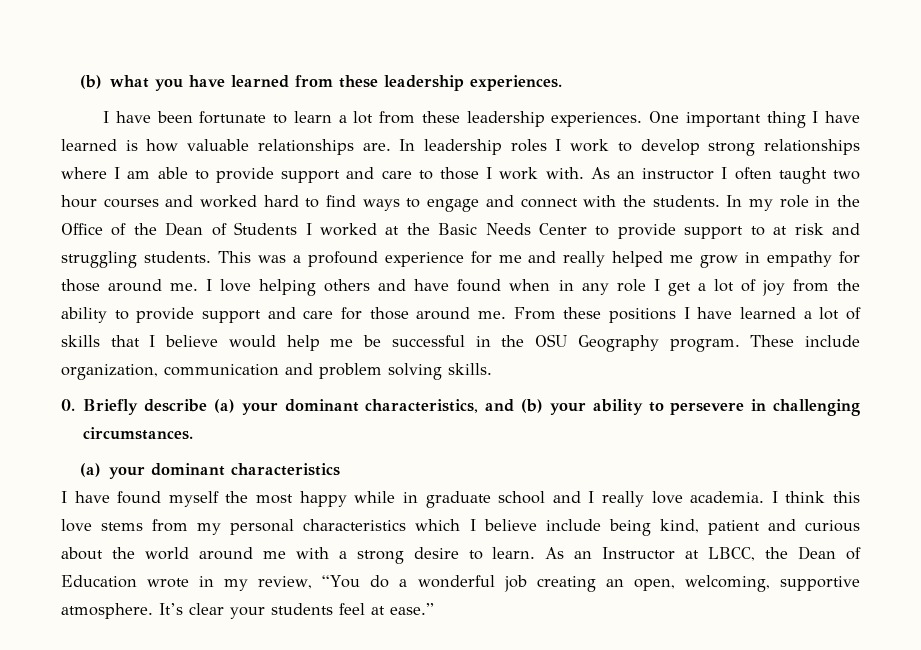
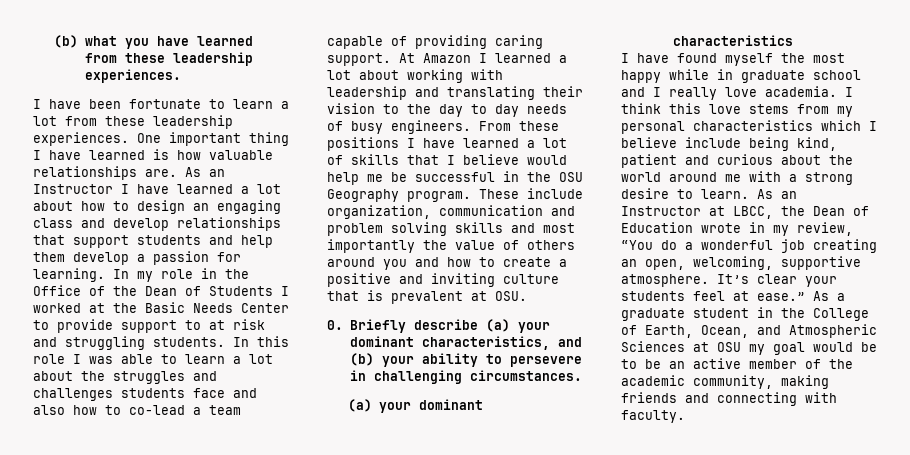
[399,139,860,156] [61,167,861,184] [61,195,720,212] In leadership roles I work to develop strong relationships where I am able to provide support and care to those I work with. As an instructor I often taught two hour courses and worked hard to find ways to engage and connect with the students. -> [185,167,225,177] [33,184,281,194] [33,200,281,214] [33,217,281,231] [33,235,273,248] [33,251,241,265] [33,268,105,282] As an Instructor I have learned a lot about how to design an engaging class and develop relationships that support students and help them develop a passion for learning.
[217,251,860,268] [61,279,860,296] [61,307,506,323] This was a profound experience for me and really helped me grow in empathy for those around me. I love helping others and have found when in any role I get a lot of joy from the ability to provide support and care for those around me. -> [233,336,289,347] [33,354,273,364] [33,371,217,384] [33,388,257,401] [33,405,241,415] [327,35,543,49] [327,53,567,66] [327,69,503,83] [327,86,583,100] [327,103,567,117] [327,120,471,134] In this role I was able to learn a lot about the struggles and challenges students face and also how to co-lead a team capable of providing caring support. At Amazon I learned a lot about working with leadership and translating their vision to the day to day needs of busy engineers.
[448,363,492,375] skills. -> [455,222,575,233] [327,239,575,253] [327,257,567,270] [327,273,559,287] [327,290,527,304] skills and most importantly the value of others around you and how to create a positive and inviting culture that is prevalent at OSU.
(434, 609) none -> [813,291,845,301] [621,307,869,321] [621,324,877,338] [621,341,877,355] [621,358,853,369] [621,375,829,389] [621,392,837,406] [621,410,685,423] As a graduate student in the College of Earth, Ocean, and Atmospheric Sciences at OSU my goal would be to be an active member of the academic community, making friends and connecting with faculty.

